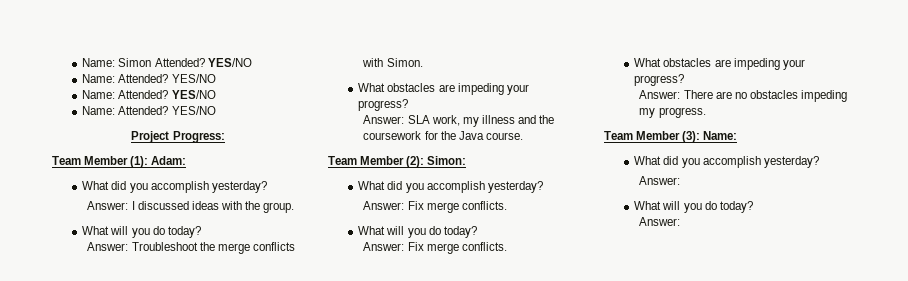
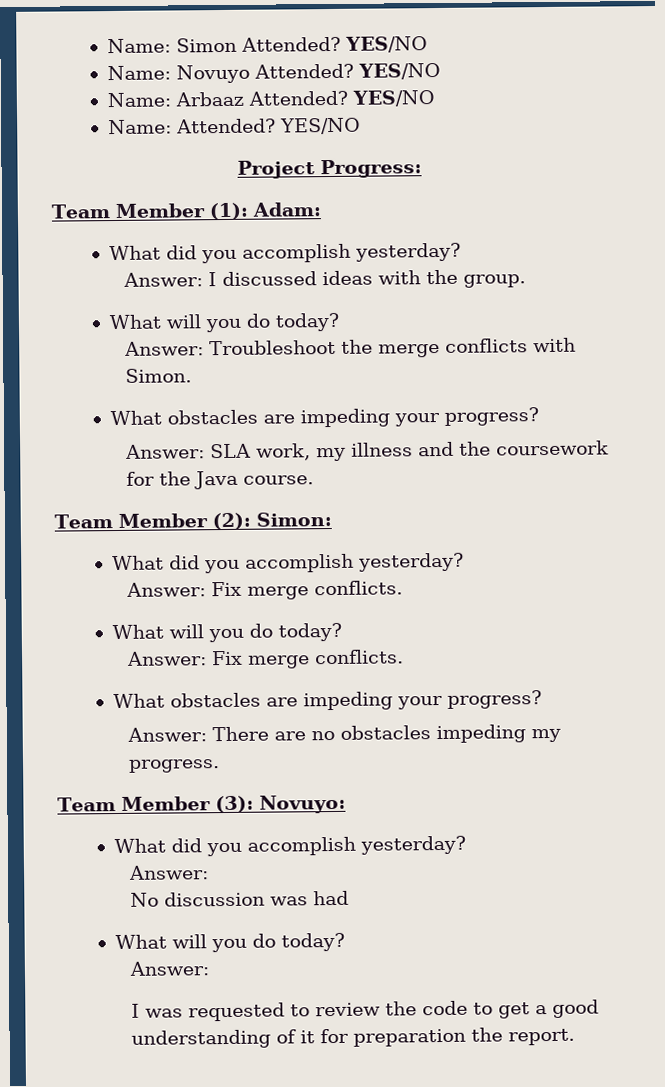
[118,74,216,83] [82,90,116,99] Attended? YES/NO // Name: -> [176,62,442,84] [107,91,245,108] Novuyo Attended? YES/NO // Name: Arbaaz
[703,131,738,140] [634,156,819,168] [639,176,681,185] [634,201,753,213] [639,217,681,226] Name: // What did you accomplish yesterday? // Answer: // What will you do today? // Answer: -> [258,794,346,814] [114,835,467,857] [128,865,210,880] [130,890,350,907] [115,932,346,953] [129,961,210,976] [131,999,600,1022] [131,1027,576,1049] Novuyo: // What did you accomplish yesterday? // Answer: // No discussion was had // What will you do today? // Answer: // I was requested to review the code to get a good understanding of it for preparation the report.

